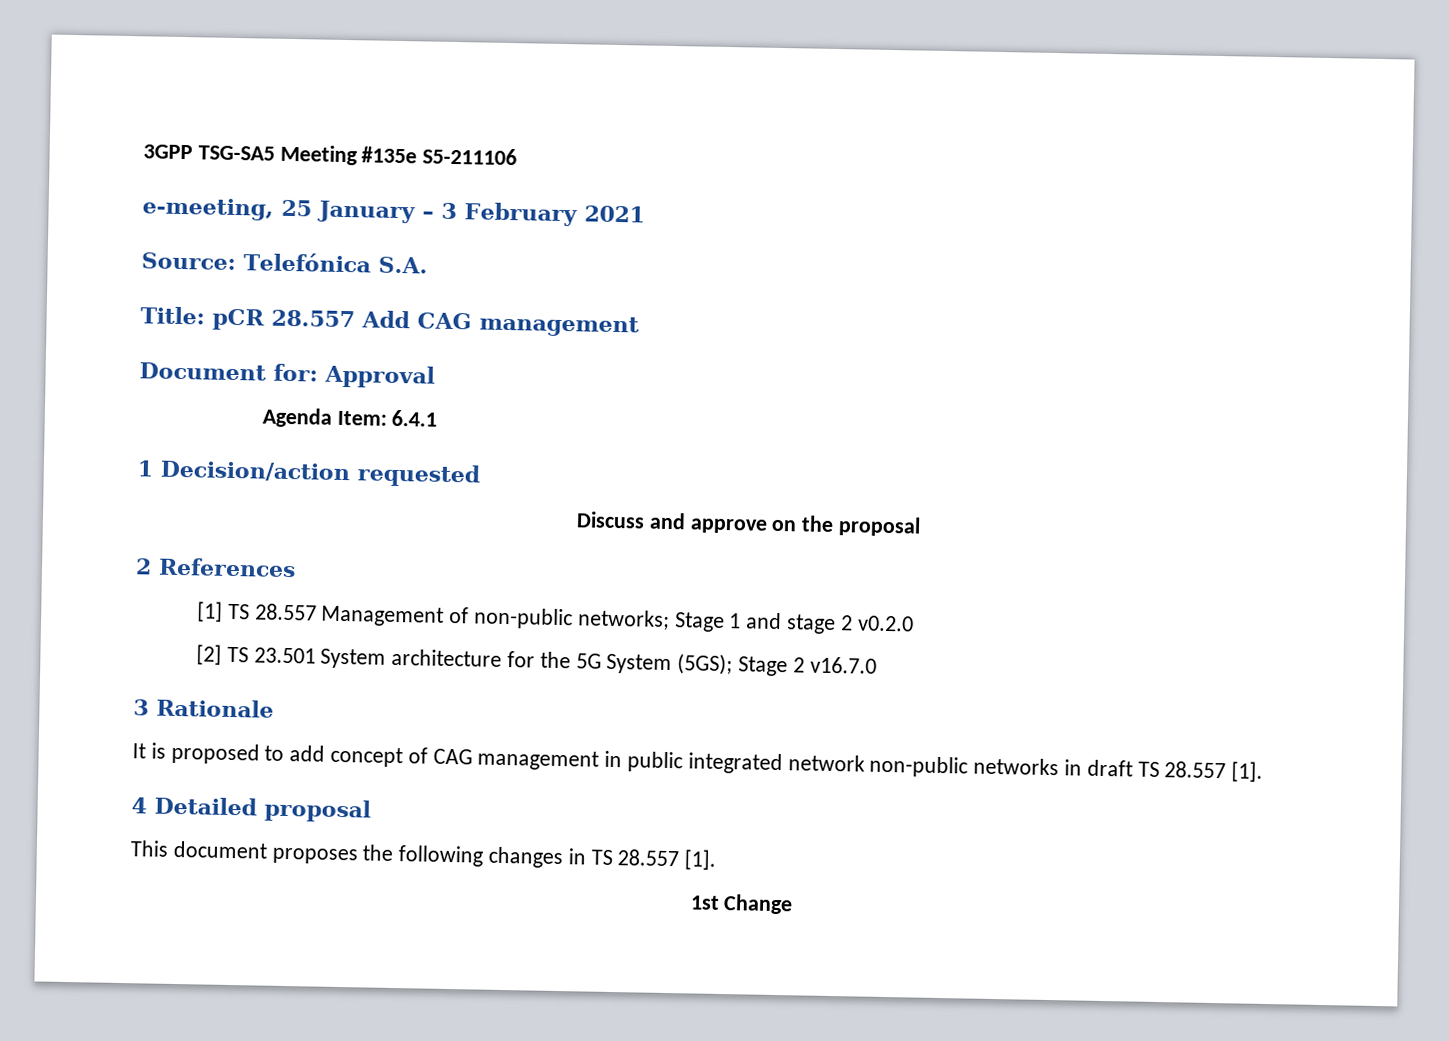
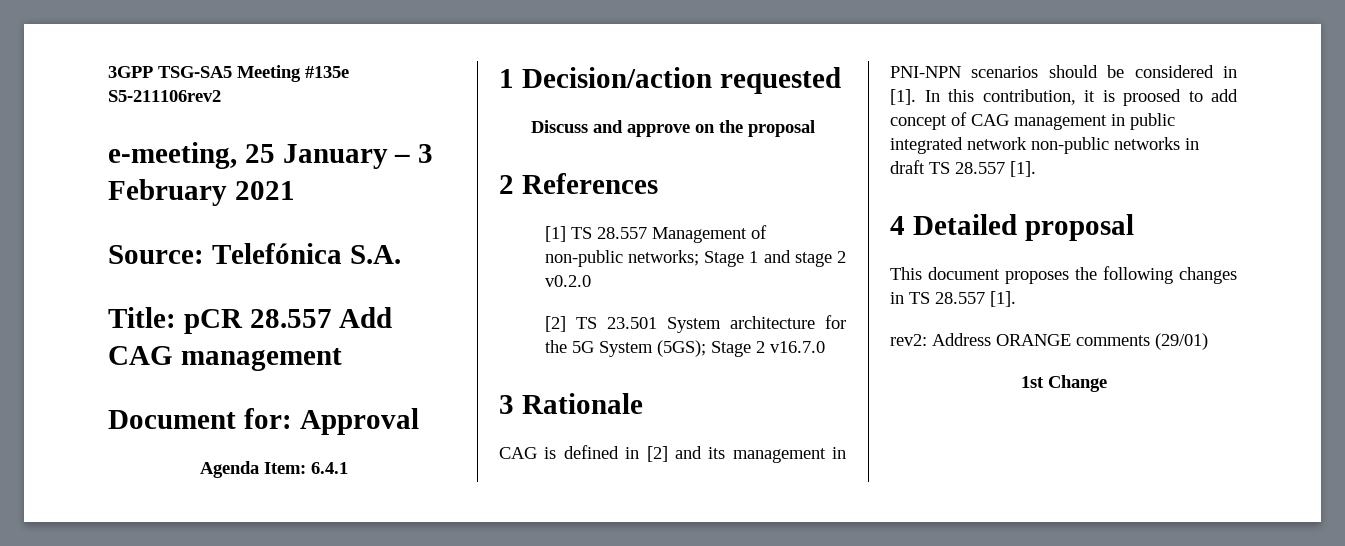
[422,147,518,166] S5-211106 -> [108,90,221,102] S5-211106rev2
[132,742,260,765] It is proposed -> [499,445,846,463] [890,65,1237,78] [890,89,1181,106] CAG is defined in [2] and its management in PNI-NPN scenarios should be considered in [1]. In this contribution, it is proosed
(717, 859) none -> [890,333,1208,350] // rev2: Address ORANGE comments (29/01)

